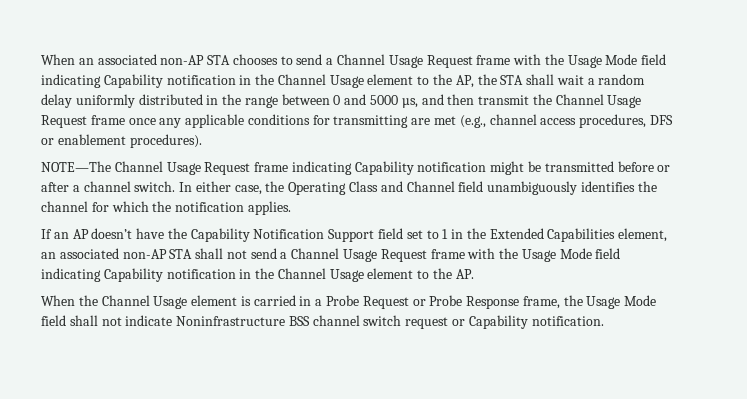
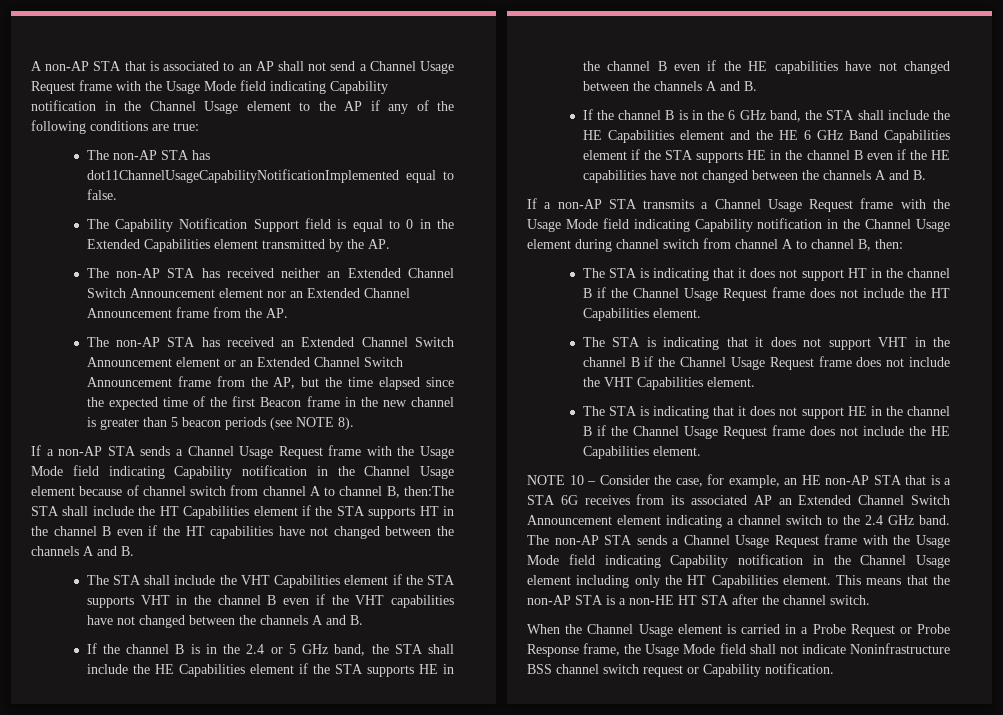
[41,54,667,68] [41,74,646,88] [41,94,642,108] [41,114,673,128] [41,134,202,148] [41,161,671,175] [41,181,657,195] [41,201,291,215] [41,228,668,242] [41,248,193,259] When an associated non-AP STA chooses to send a Channel Usage Request frame with the Usage Mode field indicating Capability notification in the Channel Usage element to the AP, the STA shall wait a random delay uniformly distributed in the range between 0 and 5000 µs, and then transmit the Channel Usage Request frame once any applicable conditions for transmitting are met (e.g., channel access procedures, DFS or enablement procedures). // NOTE—The Channel Usage Request frame indicating Capability notification might be transmitted before or after a channel switch. In either case, the Operating Class and Channel field unambiguously identifies the channel for which the notification applies. // If an AP doesn’t have the Capability Notification Support field set to 1 in the Extended Capabilities element, an associated non-AP STA -> [31,61,274,71] A non-AP STA that is associated to an AP
[455,269,474,279] AP. -> [344,100,454,114] [31,120,199,134] [86,150,210,160] [86,169,454,183] [86,189,117,200] [86,218,455,232] [86,239,390,252] [86,268,455,278] [86,288,410,298] [86,307,288,318] [86,337,455,347] [86,357,403,367] [86,376,455,390] [86,396,454,410] [86,417,354,430] [31,445,454,459] [31,465,454,479] [31,485,454,498] [31,505,455,519] [31,525,454,539] [31,546,134,556] [86,574,455,588] [86,594,454,608] [86,615,363,628] [86,643,455,656] [86,663,454,677] [582,60,950,74] [582,81,757,91] [582,109,950,122] [582,130,950,143] [582,149,950,163] [582,170,926,183] [527,198,950,212] [527,218,951,232] [527,238,903,252] [582,268,950,281] [582,287,950,301] [582,308,701,321] [582,337,951,350] [582,356,950,370] [582,377,755,390] [582,406,950,419] [582,425,950,439] [582,446,701,459] [527,474,951,488] [527,494,950,505] [527,515,950,528] [527,534,950,548] [527,554,950,568] [527,575,951,588] [527,594,870,605] AP if any of the following conditions are true: // The non-AP STA has dot11ChannelUsageCapabilityNotificationImplemented equal to false. // The Capability Notification Support field is equal to 0 in the Extended Capabilities element transmitted by the AP. // The non-AP STA has received neither an Extended Channel Switch Announcement element nor an Extended Channel Announcement frame from the AP. // The non-AP STA has received an Extended Channel Switch Announcement element or an Extended Channel Switch Announcement frame from the AP, but the time elapsed since the expected time of the first Beacon frame in the new channel is greater than 5 beacon periods (see NOTE 8). // If a non-AP STA sends a Channel Usage Request frame with the Usage Mode field indicating Capability notification in the Channel Usage element because of channel switch from channel A to channel B, then:The STA shall include the HT Capabilities element if the STA supports HT in the channel B even if the HT capabilities have not changed between the channels A and B. // The STA shall include the VHT Capabilities element if the STA supports VHT in the channel B even if the VHT capabilities have not changed between the channels A and B. // If the channel B is in the 2.4 or 5 GHz band, the STA shall include the HE Capabilities element if the STA supports HE in the channel B even if the HE capabilities have not changed between the channels A and B. // If the channel B is in the 6 GHz band, the STA shall include the HE Capabilities element and the HE 6 GHz Band Capabilities element if the STA supports HE in the channel B even if the HE capabilities have not changed between the channels A and B. // If a non-AP STA transmits a Channel Usage Request frame with the Usage Mode field indicating Capability notification in the Channel Usage element during channel switch from channel A to channel B, then: // The STA is indicating that it does not support HT in the channel B if the Channel Usage Request frame does not include the HT Capabilities element. // The STA is indicating that it does not support VHT in the channel B if the Channel Usage Request frame does not include the VHT Capabilities element. // The STA is indicating that it does not support HE in the channel B if the Channel Usage Request frame does not include the HE Capabilities element. // NOTE 10 – Consider the case, for example, an HE non-AP STA that is a STA 6G receives from its associated AP an Extended Channel Switch Announcement element indicating a channel switch to the 2.4 GHz band. The non-AP STA sends a Channel Usage Request frame with the Usage Mode field indicating Capability notification in the Channel Usage element including only the HT Capabilities element. This means that the non-AP STA is a non-HE HT STA after the channel switch.

